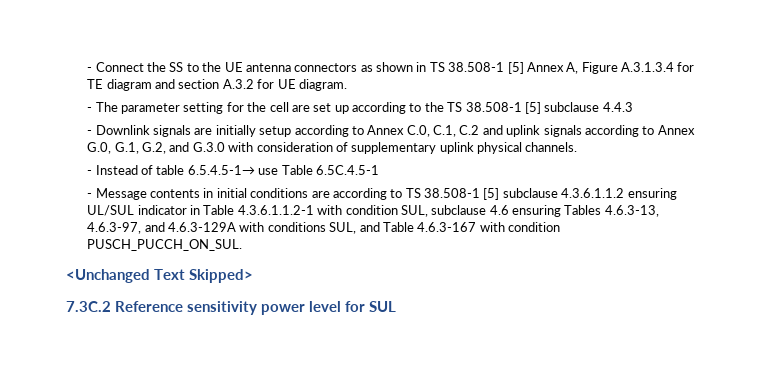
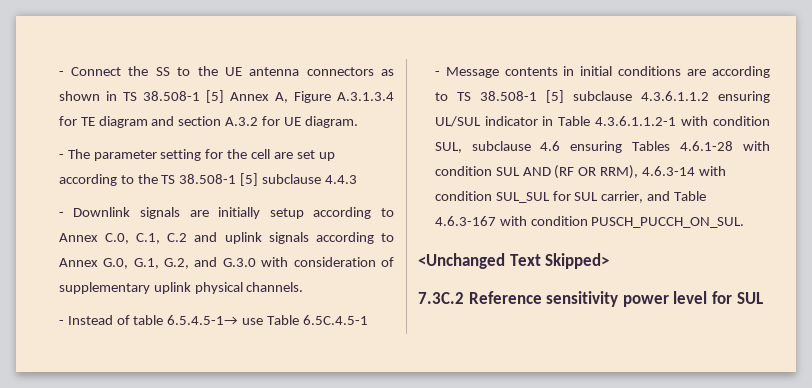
[604,205,659,217] [87,222,357,234] 4.6.3-13, 4.6.3-97, and 4.6.3-129A with conditions SUL, -> [680,141,770,151] [434,165,727,179] [434,191,644,203] 4.6.1-28 with condition SUL AND (RF OR RRM), 4.6.3-14 with condition SUL_SUL for SUL carrier,

